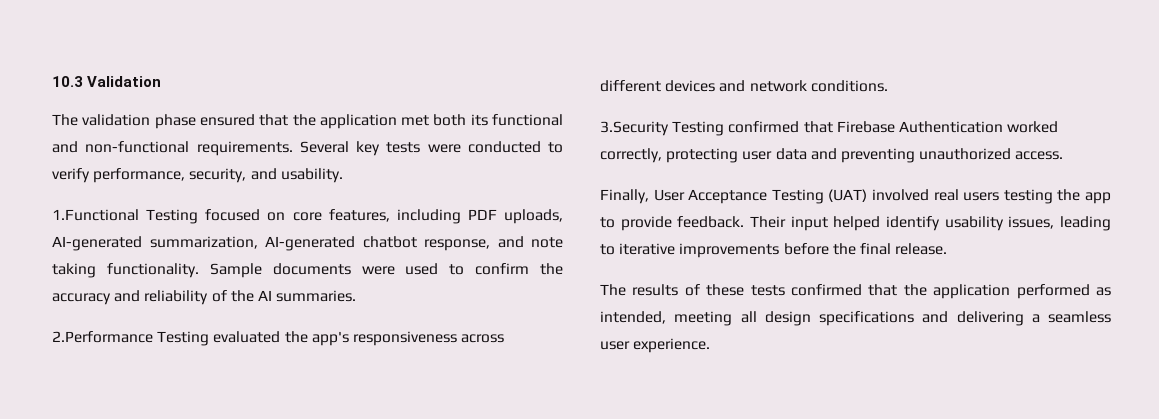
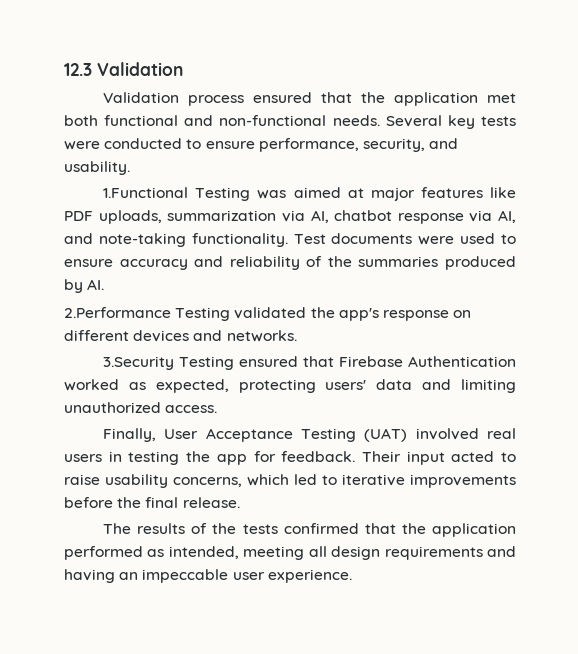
[52,76,83,87] 10.3 -> [64,63,92,76] 12.3
[52,114,196,129] The validation phase -> [103,92,245,106] Validation process
[470,114,488,126] its -> (98, 120) none
[196,141,293,156] requirements. -> [332,115,380,126] needs.
[52,168,90,183] verify -> [205,141,255,149] ensure
[205,209,563,224] [52,236,563,251] [52,263,262,278] focused on core features, including PDF uploads, AI-generated summarization, AI-generated chatbot response, and note taking functionality. Sample -> [257,187,516,201] [64,210,516,224] [64,233,326,247] was aimed at major features like PDF uploads, summarization via AI, chatbot response via AI, and note-taking functionality. Test
[475,263,563,275] confirm the -> [64,259,113,267] ensure
[257,290,357,302] AI summaries. -> [358,256,516,270] [64,279,105,293] summaries produced by AI.
[213,331,281,343] evaluated -> [234,307,307,319] validated
[352,331,505,346] responsiveness across -> [382,310,472,321] response on
[749,80,888,92] network conditions. -> [226,330,297,342] networks.
[728,121,800,133] confirmed -> [239,356,299,367] ensured
[600,148,773,163] correctly, protecting user -> [128,379,367,393] as expected, protecting users'
[840,148,915,163] preventing -> [460,379,516,393] limiting
(1000, 196) none -> [108,451,122,462] in
[600,216,672,231] to provide -> [253,451,276,462] for
[833,216,1111,231] helped identify usability issues, leading -> [451,451,516,462] [64,474,317,488] acted to raise usability concerns, which led
[706,284,745,296] these -> [212,523,237,534] the
[819,311,1111,326] specifications and delivering a seamless -> [384,546,516,560] [64,569,229,583] requirements and having an impeccable

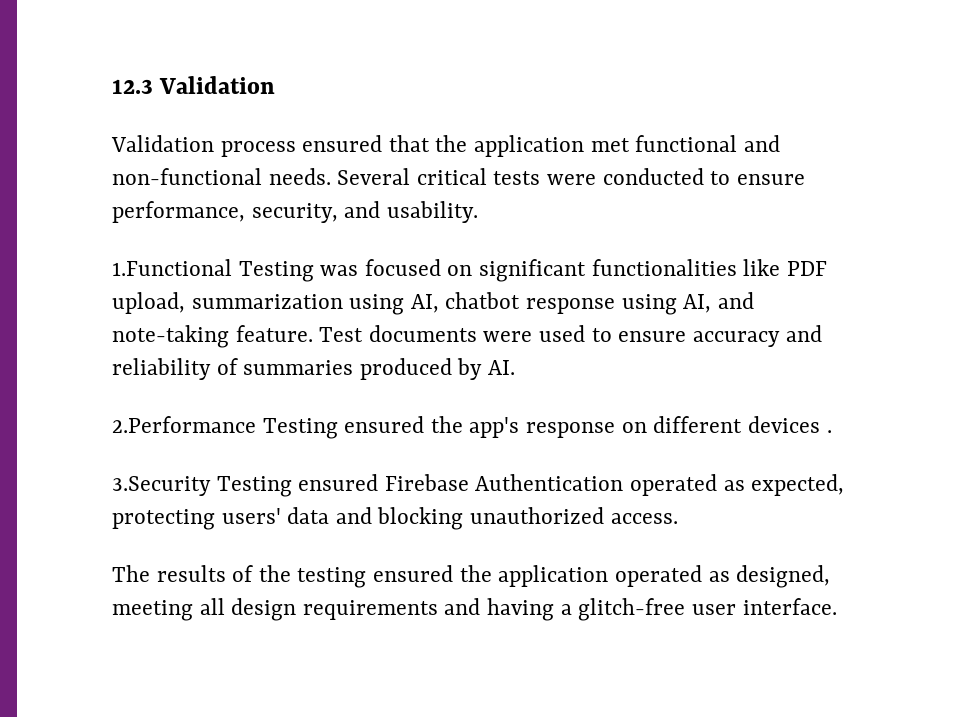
[64,115,98,126] both -> (630, 145) none
[447,115,475,129] key -> [416,168,487,185] critical
[293,187,516,201] [64,210,305,224] aimed at major features like PDF uploads, summarization via -> [364,259,827,282] [112,292,405,315] focused on significant functionalities like PDF upload, summarization using
[469,210,493,222] via -> [621,294,677,315] using
[191,233,288,247] functionality. -> [235,325,313,342] feature.
[327,256,352,267] the -> (238, 366) none
[234,307,307,319] validated -> [344,416,425,433] ensured
[193,330,297,342] and networks. -> [826,430,832,433] .
[303,356,335,367] that -> (379, 482) none
[64,379,119,391] worked -> [630,474,718,496] operated
[460,379,516,393] limiting -> [377,507,464,530] blocking
[103,428,516,442] [64,451,516,465] [64,474,516,488] [64,497,240,508] [103,523,516,537] [64,546,239,560] Finally, User Acceptance Testing (UAT) involved real users in testing the app for feedback. Their input acted to raise usability concerns, which led to iterative improvements before the final release. // The results of the tests confirmed that the application performed as intended, -> [112,565,831,588] The results of the testing ensured the application operated as designed,
[119,569,352,583] an impeccable user experience. -> [560,598,837,621] a glitch-free user interface.

